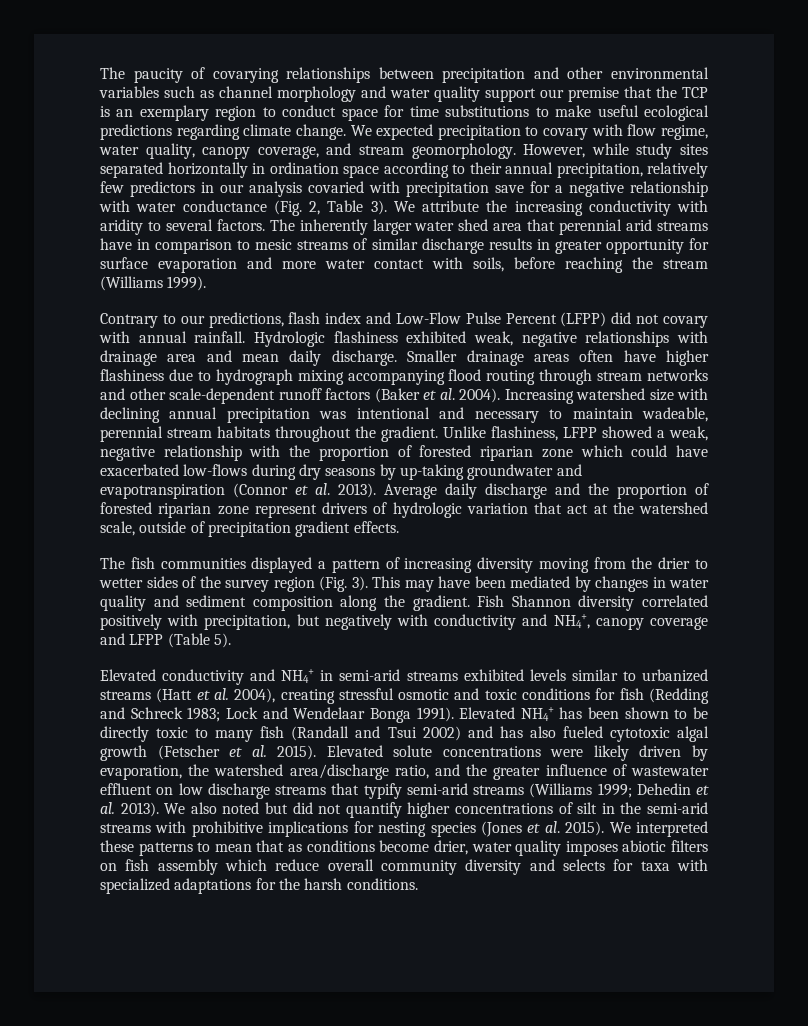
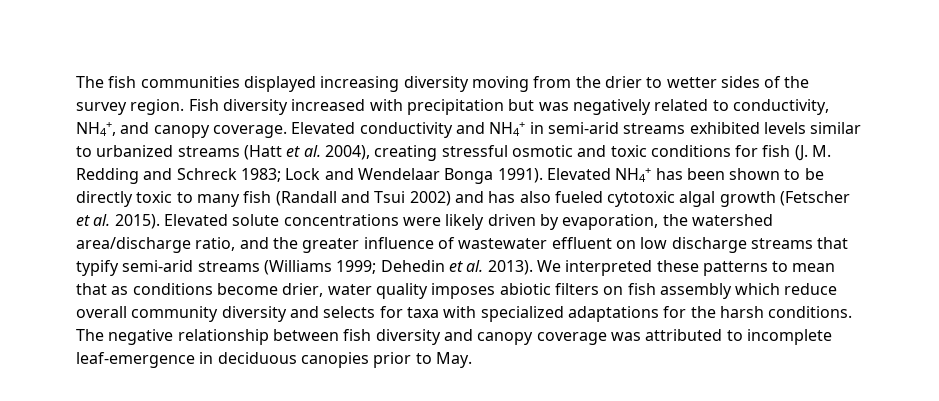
[100,67,709,83] [99,86,708,102] [100,105,709,121] [100,124,708,140] [99,143,709,159] [100,162,708,178] [100,181,708,197] [99,200,708,216] [100,219,708,235] [100,238,710,254] [100,257,708,273] [100,276,207,291] [100,312,708,328] [99,331,708,347] [100,350,710,366] [100,369,709,385] [100,388,708,404] [100,407,709,423] [100,426,708,442] [100,445,709,461] [100,464,582,480] [100,483,709,499] [100,502,708,518] [100,521,399,537] [100,557,400,573] The paucity of covarying relationships between precipitation and other environmental variables such as channel morphology and water quality support our premise that the TCP is an exemplary region to conduct space for time substitutions to make useful ecological predictions regarding climate change. We expected precipitation to covary with flow regime, water quality, canopy coverage, and stream geomorphology. However, while study sites separated horizontally in ordination space according to their annual precipitation, relatively few predictors in our analysis covaried with precipitation save for a negative relationship with water conductance (Fig. 2, Table 3). We attribute the increasing conductivity with aridity to several factors. The inherently larger water shed area that perennial arid streams have in comparison to mesic streams of similar discharge results in greater opportunity for surface evaporation and more water contact with soils, before reaching the stream (Williams 1999). // Contrary to our predictions, flash index and Low-Flow Pulse Percent (LFPP) did not covary with annual rainfall. Hydrologic flashiness exhibited weak, negative relationships with drainage area and mean daily discharge. Smaller drainage areas often have higher flashiness due to hydrograph mixing accompanying flood routing through stream networks and other scale-dependent runoff factors (Baker et al. 2004). Increasing watershed size with declining annual precipitation was intentional and necessary to maintain wadeable, perennial stream habitats throughout the gradient. Unlike flashiness, LFPP showed a weak, negative relationship with the proportion of forested riparian zone which could have exacerbated low-flows during dry seasons by up-taking groundwater and evapotranspiration (Connor et al. 2013). Average daily discharge and the proportion of forested riparian zone represent drivers of hydrologic variation that act at the watershed scale, outside of precipitation gradient effects. // The fish communities displayed a pattern of -> [76,76,316,92] The fish communities displayed
[273,576,709,592] [100,595,709,611] [100,614,708,630] [100,633,231,648] region (Fig. 3). This may have been mediated by changes in water quality and sediment composition along the gradient. Fish Shannon diversity correlated positively with precipitation, but negatively with conductivity and NH4+, canopy coverage and LFPP (Table 5). // -> [130,99,829,115] [76,122,287,138] region. Fish diversity increased with precipitation but was negatively related to conductivity, NH4+, and canopy coverage.
[649,688,709,704] (Redding -> [794,145,832,161] [76,168,139,184] (J. M. Redding
[190,802,709,818] [100,821,631,837] also noted but did not quantify higher concentrations of silt in the semi-arid streams with prohibitive implications for nesting species (Jones et al. 2015). We -> (561, 266) none
(418, 884) none -> [76,329,832,345] [76,352,472,368] The negative relationship between fish diversity and canopy coverage was attributed to incomplete leaf-emergence in deciduous canopies prior to May.

